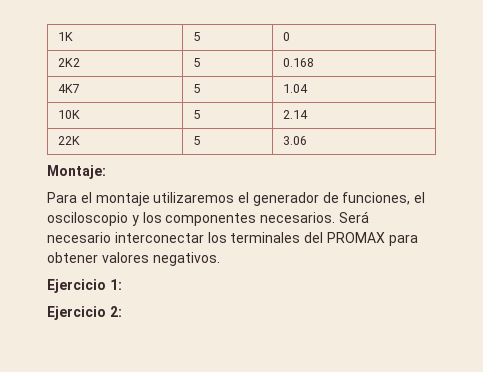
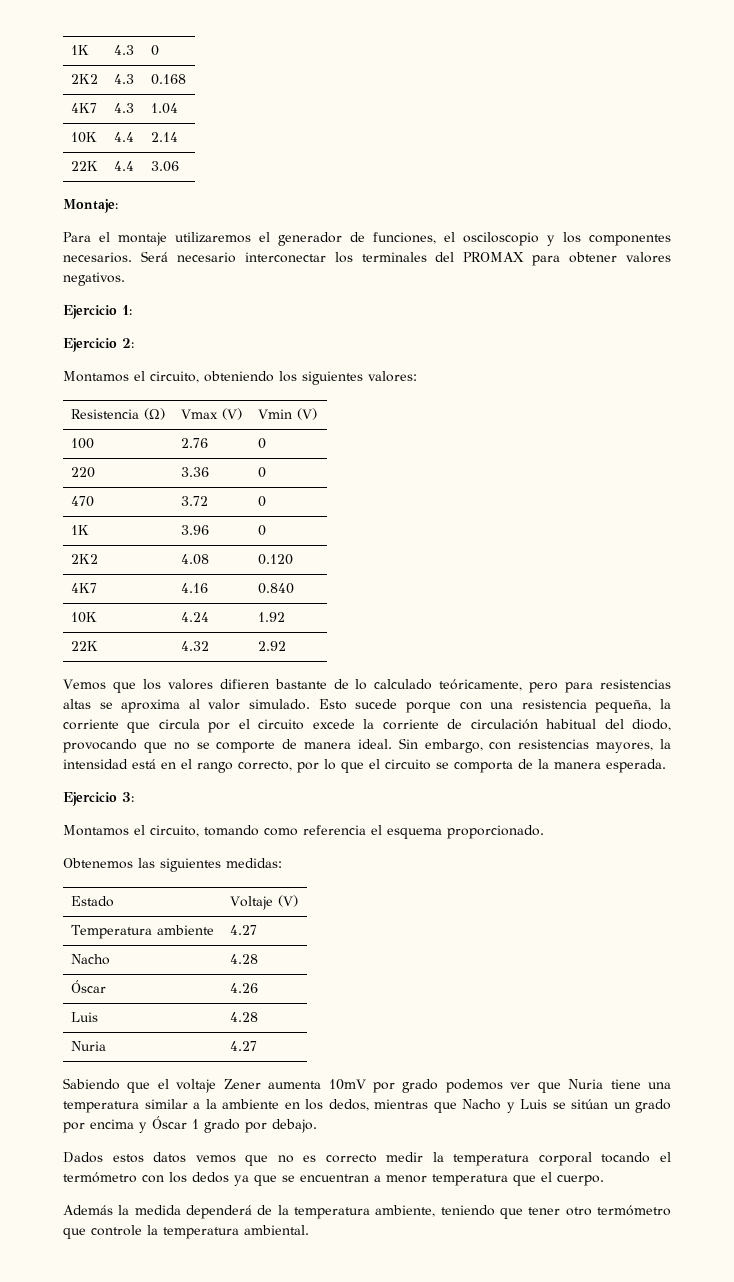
[57,32,73,41] [192,32,200,41] [282,32,290,41] [57,58,80,67] [192,58,200,67] 1K | 5 | 0 // 2K2 | 5 -> [70,45,89,55] [113,45,134,55] [150,45,159,56] [70,74,98,84] [113,74,134,84] 1K | 4.3 | 0 // 2K2 | 4.3
[192,84,200,93] 5 -> [113,103,134,113] 4.3
[192,110,200,119] 5 -> [113,132,134,142] 4.4
[192,136,200,145] 5 -> [113,161,134,171] 4.4
(122, 311) none -> [63,371,417,385] [70,408,165,420] [180,408,242,420] [257,408,317,420] [70,438,94,449] [180,438,208,448] [257,438,266,449] [70,467,95,478] [180,467,209,477] [257,467,266,478] [70,496,94,507] [180,496,208,506] [257,496,266,507] [70,525,89,535] [180,525,209,535] [257,525,266,536] [70,554,98,564] [180,554,209,565] [257,554,293,565] [70,583,97,593] [180,583,208,593] [257,583,294,594] [70,612,97,623] [180,612,209,622] [257,612,285,622] [70,641,98,651] [180,641,209,651] [257,641,286,651] [63,679,671,693] [63,699,672,713] [63,719,671,733] [63,738,671,753] [63,759,666,773] [63,792,134,806] [63,825,544,839] [63,858,282,872] [70,896,114,907] [229,895,298,910] [70,925,214,939] [229,925,257,935] [70,954,110,965] [229,954,258,964] [70,980,106,993] [229,983,258,993] [70,1012,98,1022] [229,1012,258,1022] [70,1041,106,1051] [229,1041,257,1051] [63,1078,672,1093] [63,1099,671,1113] [63,1116,317,1133] [63,1152,671,1166] [63,1172,604,1186] [63,1205,671,1219] [63,1225,309,1239] // Montamos el circuito, obteniendo los siguientes valores: // Resistencia (Ω) | Vmax (V) | Vmin (V) // 100 | 2.76 | 0 // 220 | 3.36 | 0 // 470 | 3.72 | 0 // 1K | 3.96 | 0 // 2K2 | 4.08 | 0.120 // 4K7 | 4.16 | 0.840 // 10K | 4.24 | 1.92 // 22K | 4.32 | 2.92 // Vemos que los valores difieren bastante de lo calculado teóricamente, pero para resistencias altas se aproxima al valor simulado. Esto sucede porque con una resistencia pequeña, la corriente que circula por el circuito excede la corriente de circulación habitual del diodo, provocando que no se comporte de manera ideal. Sin embargo, con resistencias mayores, la intensidad está en el rango correcto, por lo que el circuito se comporta de la manera esperada. // Ejercicio 3: // Montamos el circuito, tomando como referencia el esquema proporcionado. // Obtenemos las siguientes medidas: // Estado | Voltaje (V) // Temperatura ambiente | 4.27 // Nacho | 4.28 // Óscar | 4.26 // Luis | 4.28 // Nuria | 4.27 // Sabiendo que el voltaje Zener aumenta 10mV por grado podemos ver que Nuria tiene una temperatura similar a la ambiente en los dedos, mientras que Nacho y Luis se sitúan un grado por encima y Óscar 1 grado por debajo. // Dados estos datos vemos que no es correcto medir la temperatura corporal tocando el termómetro con los dedos ya que se encuentran a menor temperatura que el cuerpo. // Además la medida dependerá de la temperatura ambiente, teniendo que tener otro termómetro que controle la temperatura ambiental.

